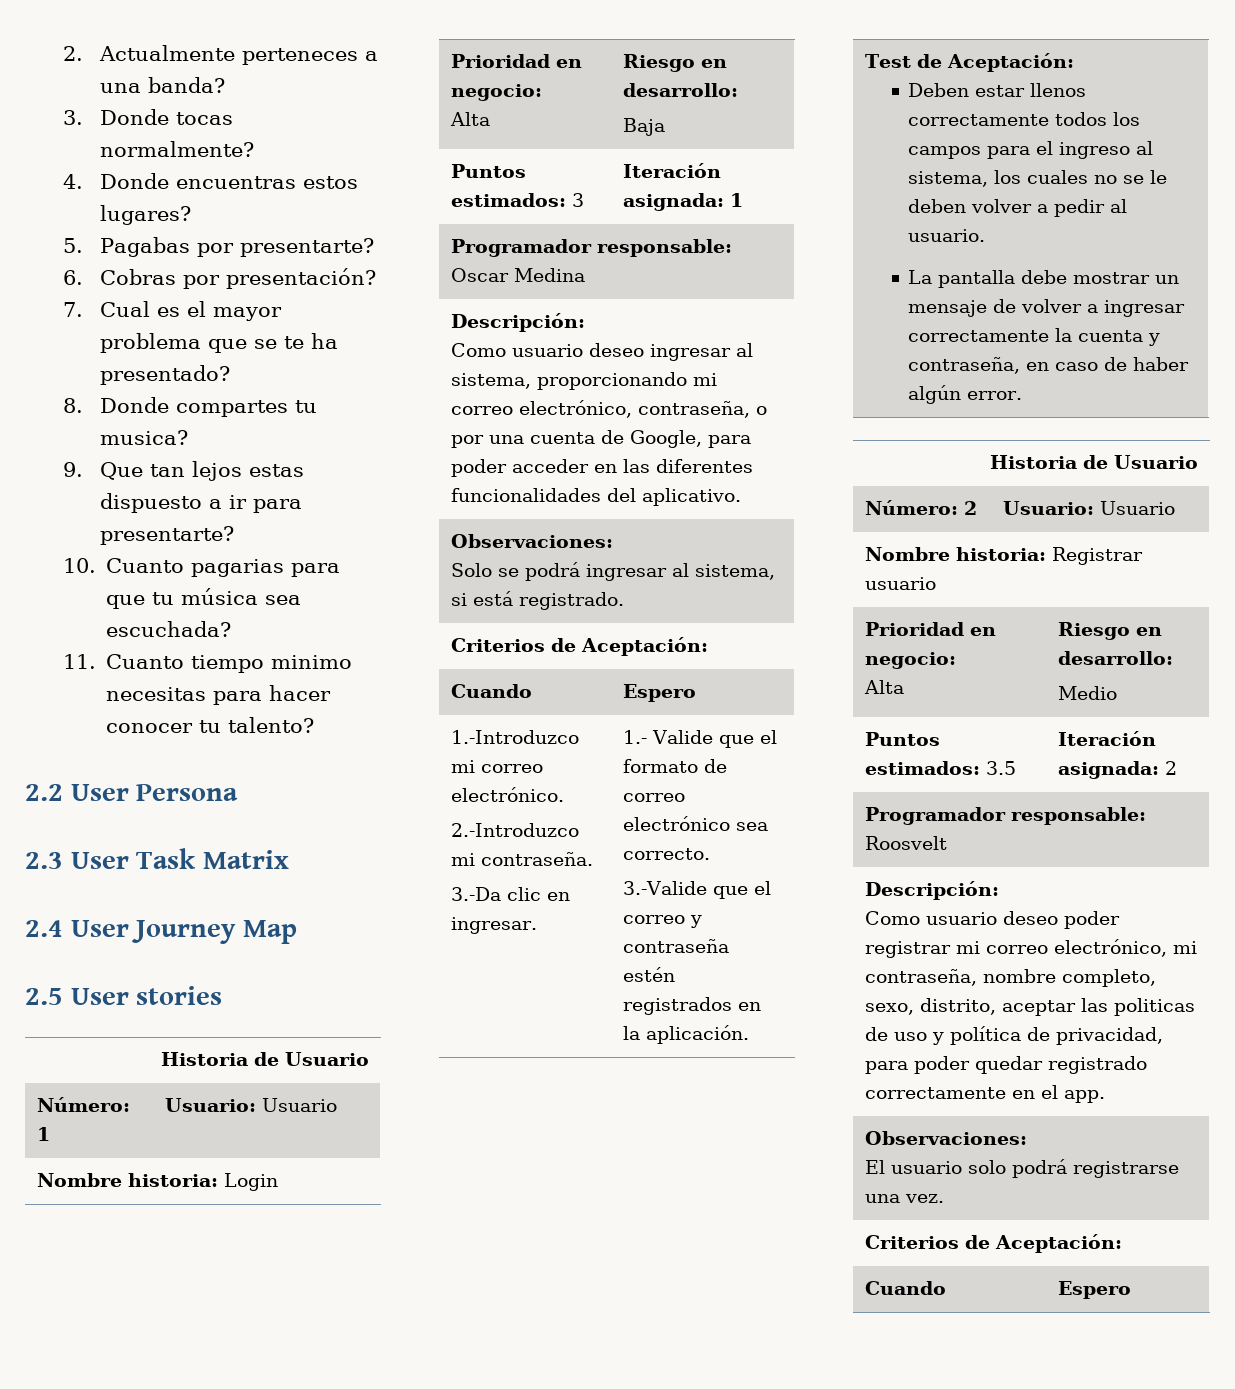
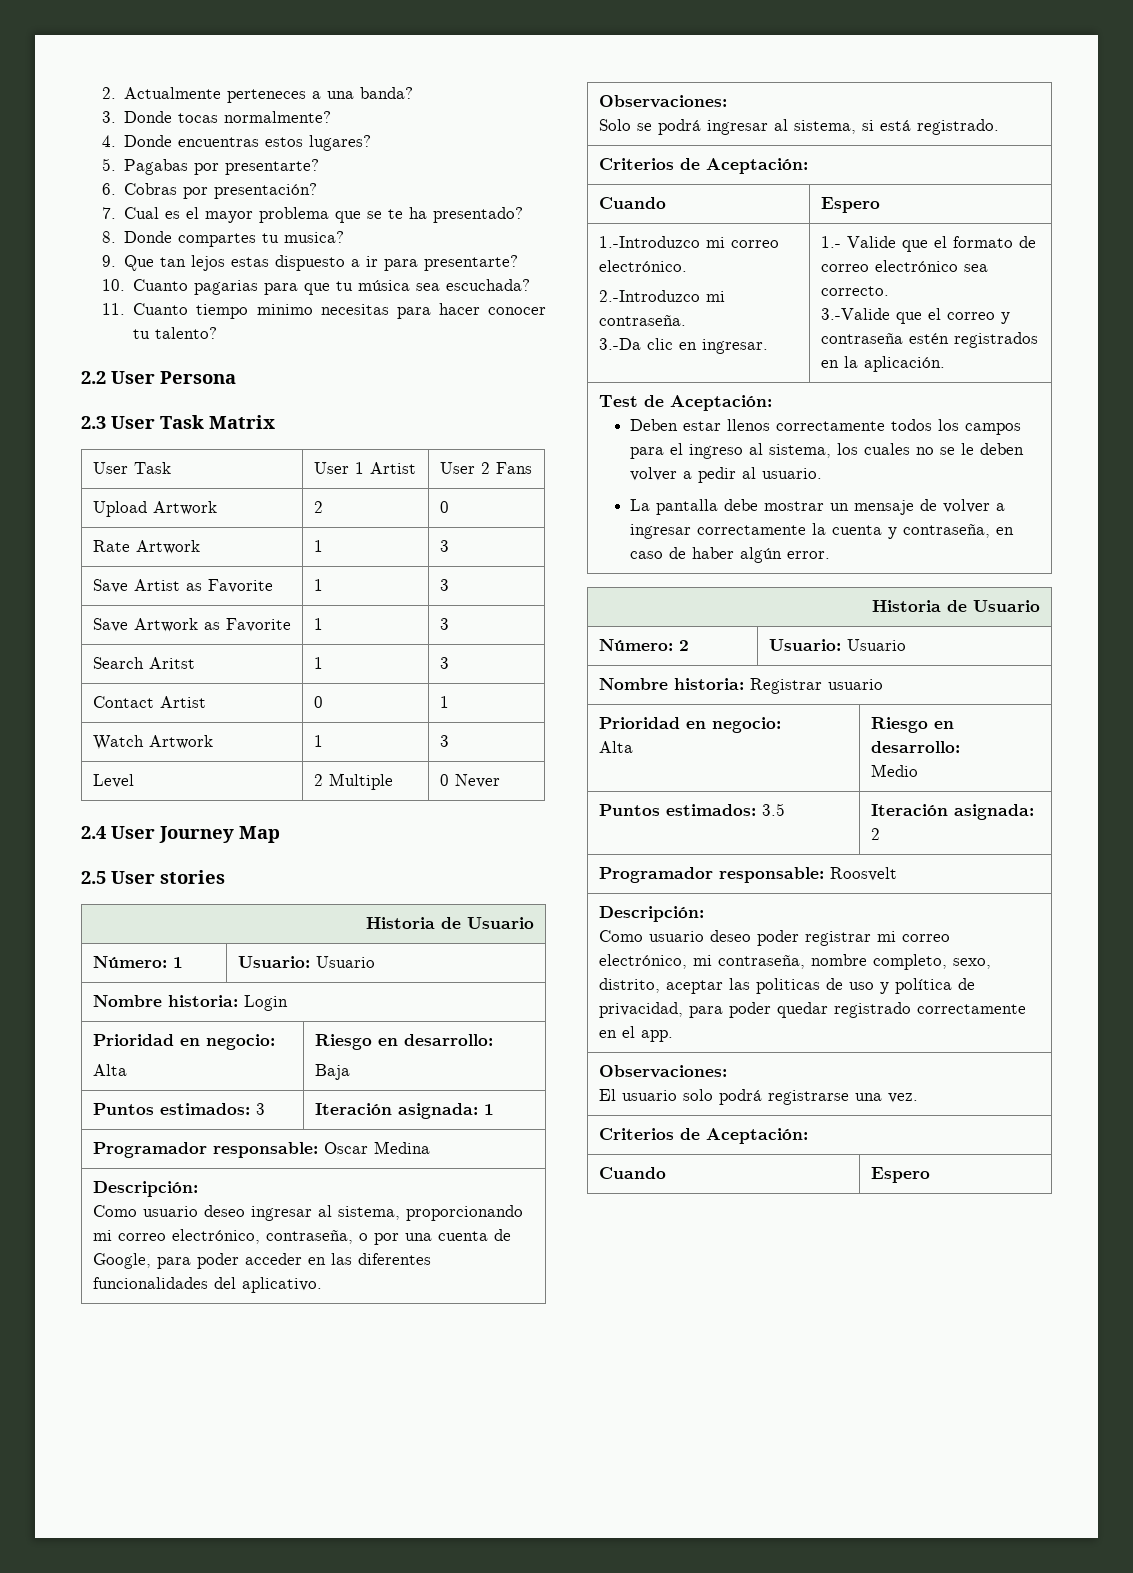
(289, 859) none -> [92,462,171,474] [313,462,416,474] [439,462,532,474] [92,501,217,517] [313,501,323,513] [439,501,449,513] [92,540,200,554] [313,540,323,552] [439,540,449,552] [92,579,273,593] [313,579,323,591] [439,579,449,591] [92,618,291,632] [313,618,323,630] [439,618,449,630] [92,657,195,669] [313,657,323,669] [439,657,449,669] [92,696,206,708] [313,696,323,708] [439,696,449,708] [92,735,213,750] [313,735,323,747] [439,735,449,747] [92,774,134,788] [313,773,393,790] [439,774,500,788] // User Task | User 1 Artist | User 2 Fans // Upload Artwork | 2 | 0 // Rate Artwork | 1 | 3 // Save Artist as Favorite | 1 | 3 // Save Artwork as Favorite | 1 | 3 // Search Aritst | 1 | 3 // Contact Artist | 0 | 1 // Watch Artwork | 1 | 3 // Level | 2 Multiple | 0 Never

